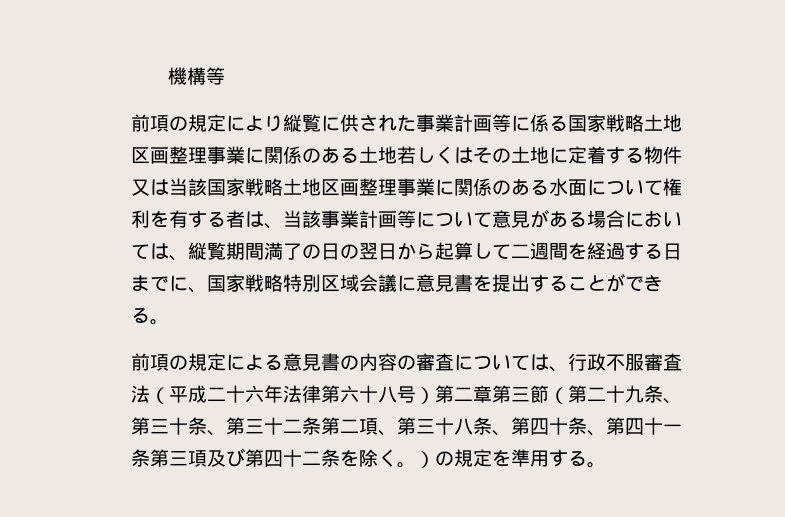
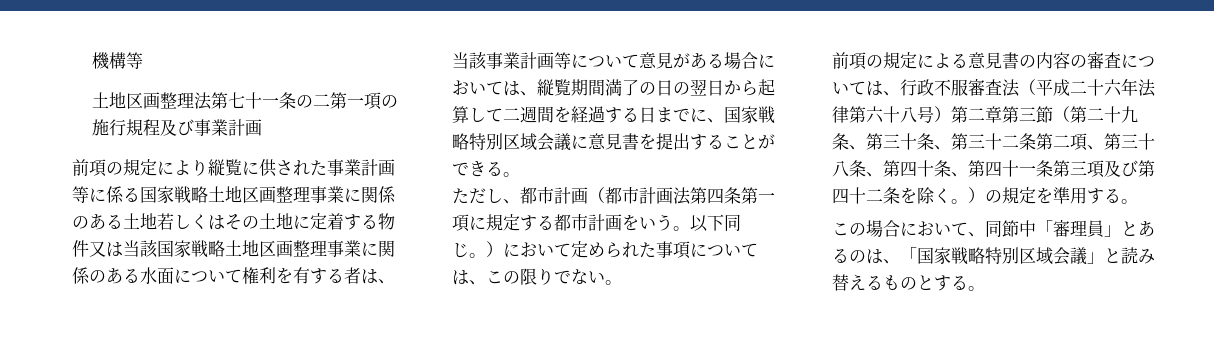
(225, 76) none -> [92,92,399,110] [92,119,263,136] // 土地区画整理法第七十一条の二第一項の施行規程及び事業計画
(170, 322) none -> [452,187,776,205] [452,214,742,232] [452,241,759,259] [452,268,623,285] // ただし、都市計画（都市計画法第四条第一項に規定する都市計画をいう。以下同じ。）において定められた事項については、この限りでない。
(607, 465) none -> [832,219,1156,237] [832,247,1156,265] [832,274,986,291] // この場合において、同節中「審理員」とあるのは、「国家戦略特別区域会議」と読み替えるものとする。

